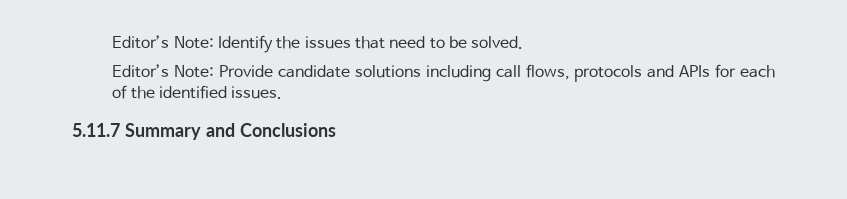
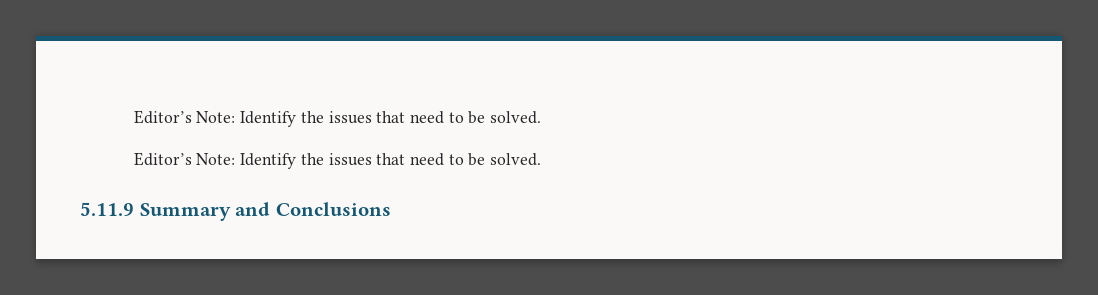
[219,64,776,82] [112,85,283,99] [72,123,120,137] Provide candidate solutions including call flows, protocols and APIs for each of the identified issues. // 5.11.7 -> [240,153,542,169] [80,202,134,216] Identify the issues that need to be solved. // 5.11.9

